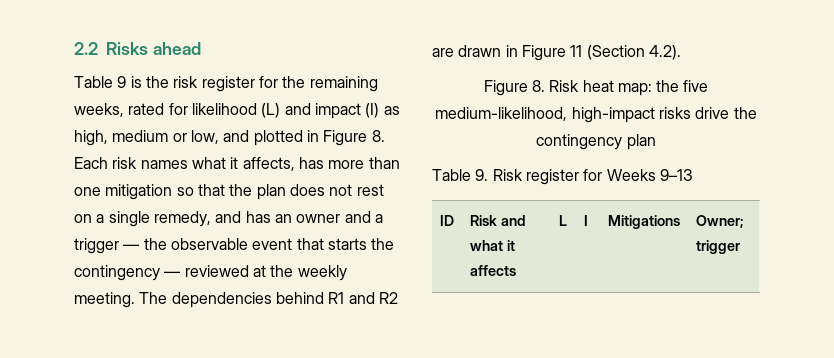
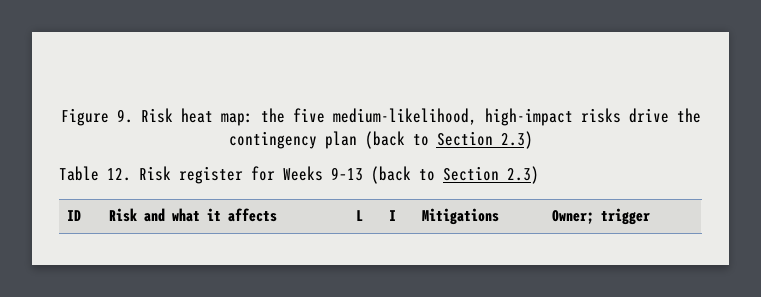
[74,42,201,55] [74,76,378,92] [74,103,400,119] [74,130,385,146] [74,157,400,171] [74,184,384,200] [74,211,383,227] [74,238,395,254] [74,265,347,281] [74,292,398,308] [432,45,681,61] [483,80,545,96] 2.2 Risks ahead // Table 9 is the risk register for the remaining weeks, rated for likelihood (L) and impact (I) as high, medium or low, and plotted in Figure 8. Each risk names what it affects, has more than one mitigation so that the plan does not rest on a single remedy, and has an owner and a trigger — the observable event that starts the contingency — reviewed at the weekly meeting. The dependencies behind R1 and R2 are drawn in Figure 11 (Section 4.2). // Figure 8. -> [60,108,133,126] Figure 9.
[432,169,489,181] // Table 9. -> [364,131,533,149] [59,166,131,181] (back to Section 2.3) // Table 12.
(693, 175) none -> [371,166,539,184] (back to Section 2.3)

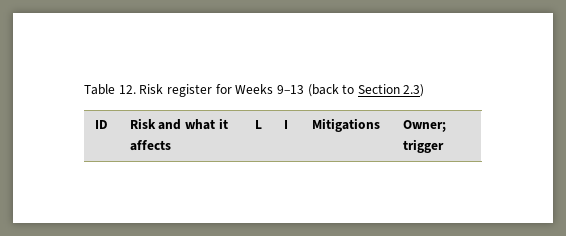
[60,108,701,126] [228,131,533,149] Figure 9. Risk heat map: the five medium-likelihood, high-impact risks drive the contingency plan (back to Section 2.3) // -> (84, 89) none

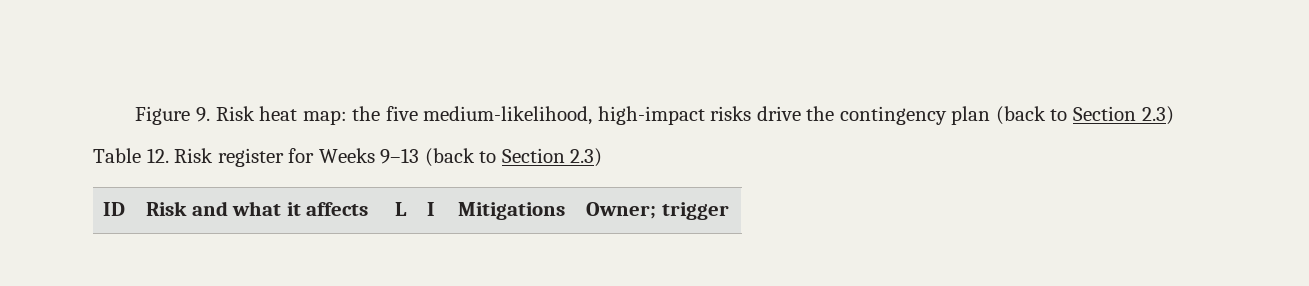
(84, 89) none -> [135,106,1174,125] Figure 9. Risk heat map: the five medium-likelihood, high-impact risks drive the contingency plan (back to Section 2.3) //

